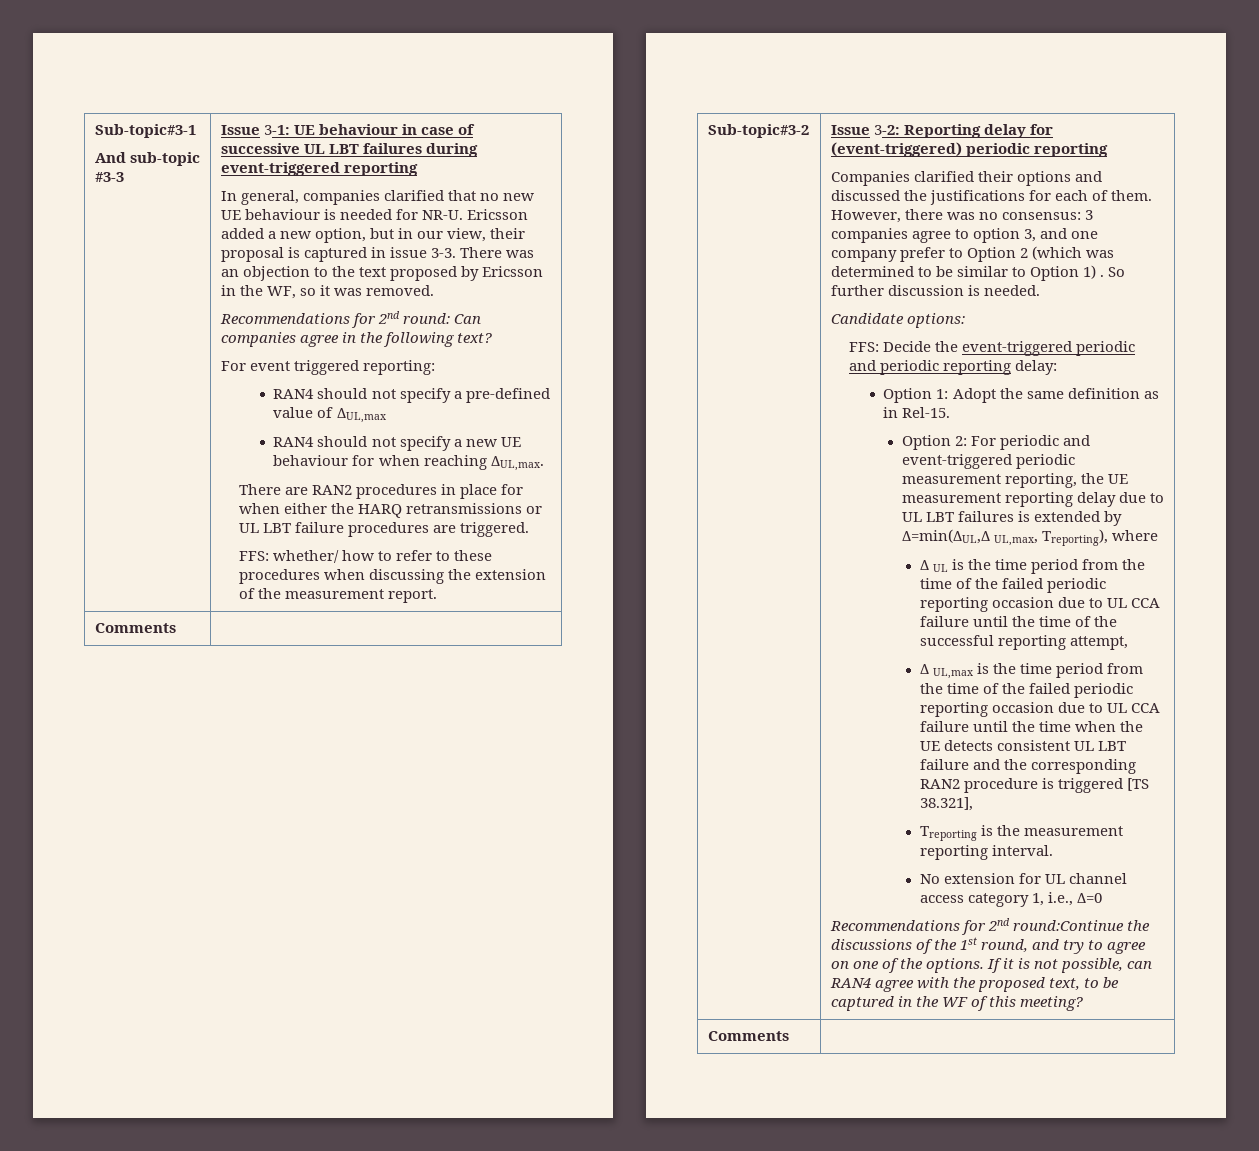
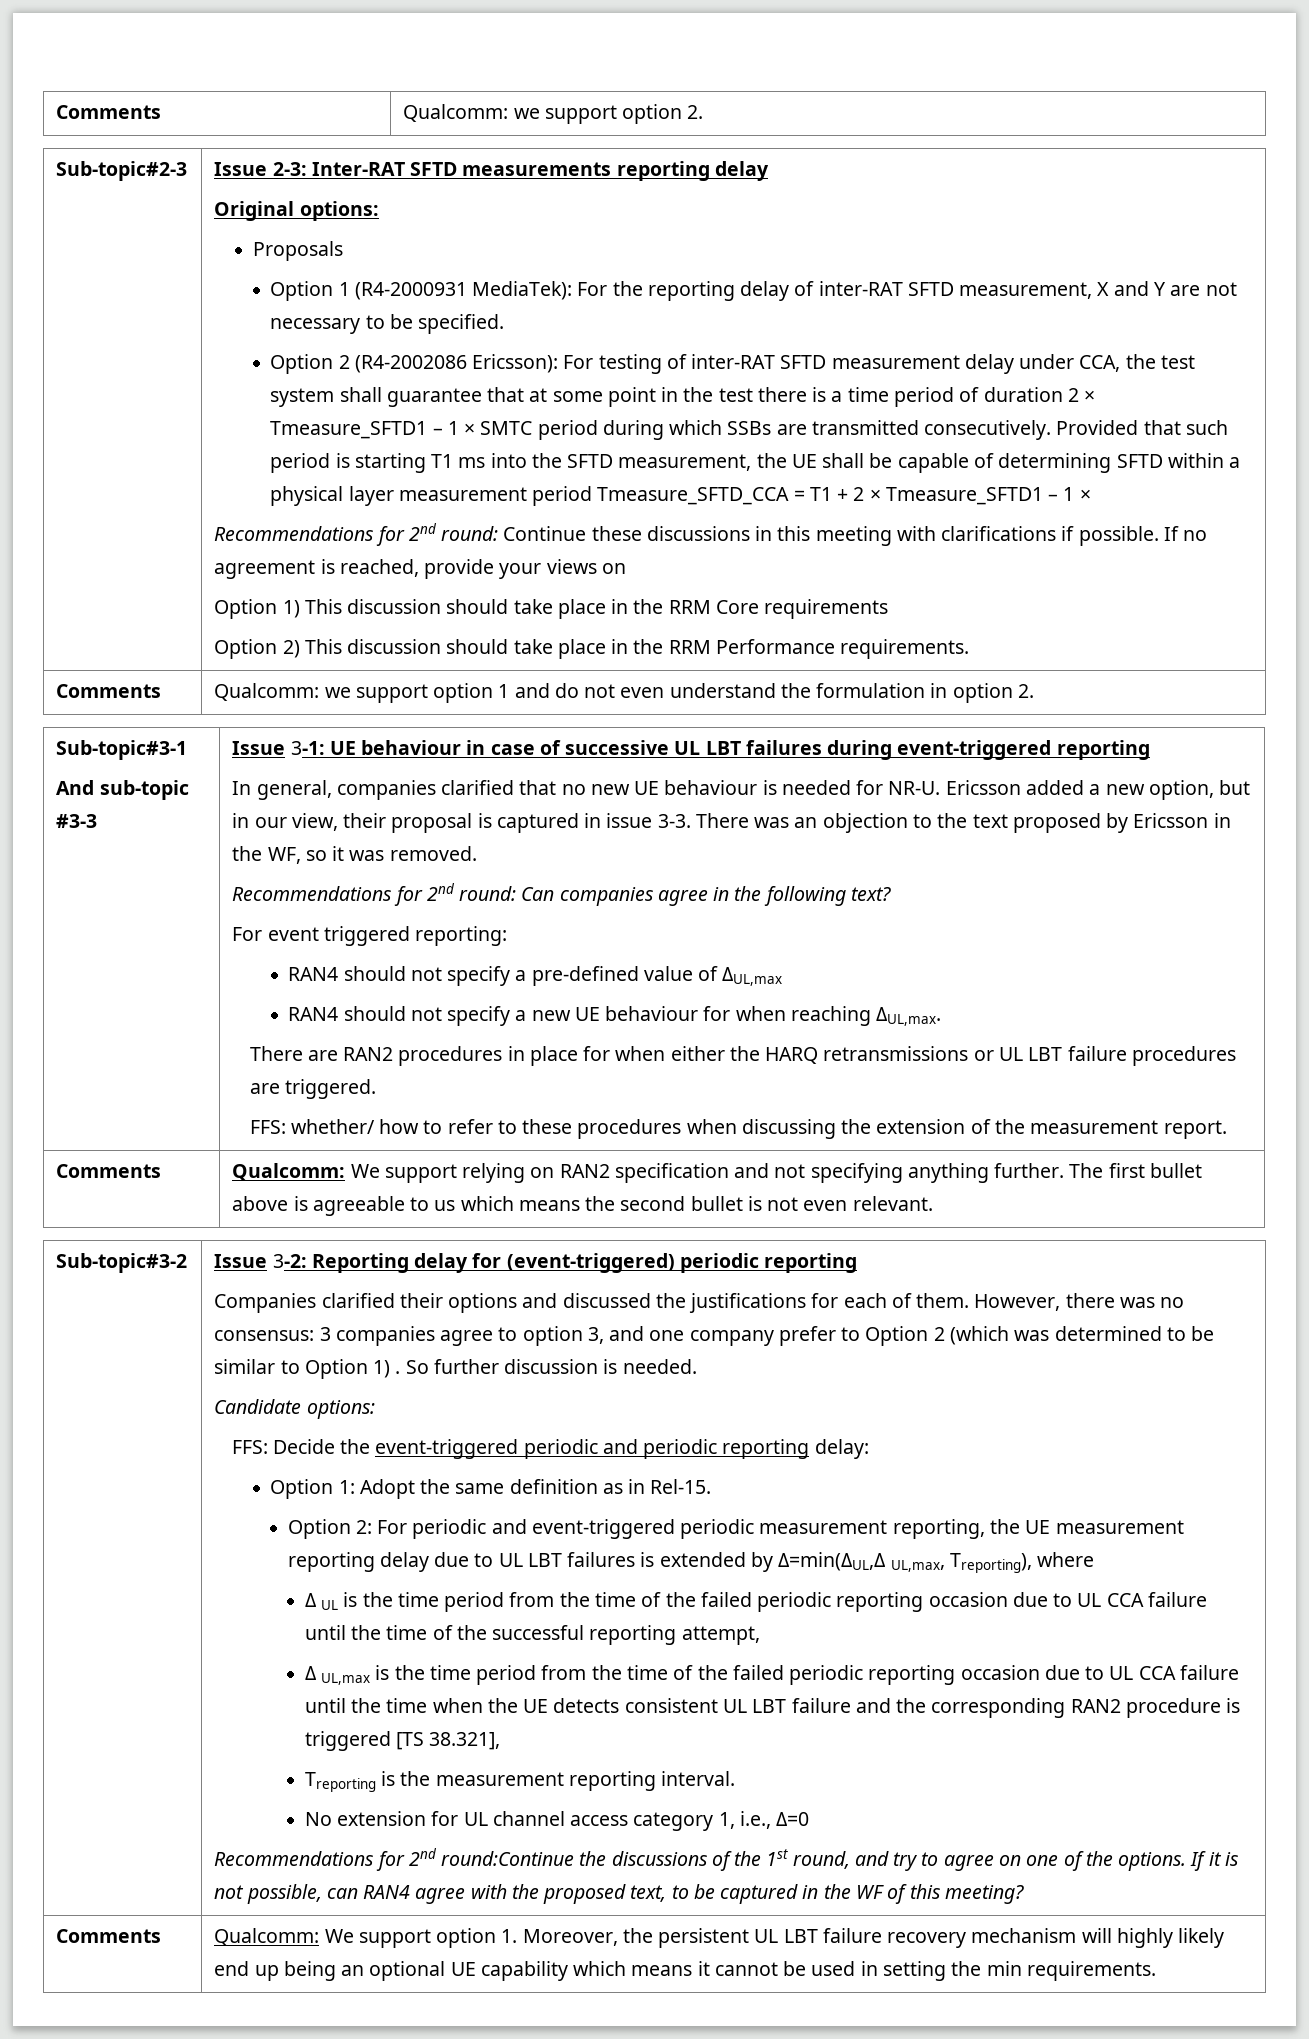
(94, 131) none -> [56,105,162,119] [403,104,704,124] [56,161,188,181] [214,161,769,181] [214,201,379,221] [253,241,344,261] [270,281,1237,301] [270,314,505,334] [270,354,1196,374] [270,387,1096,407] [270,420,1229,440] [270,453,1241,473] [270,486,1091,506] [214,523,1208,546] [214,559,626,579] [214,599,889,619] [214,639,970,659] [56,684,162,698] [214,683,1034,703] Comments | Qualcomm: we support option 2. // Sub-topic#2-3 | Issue 2-3: Inter-RAT SFTD measurements reporting delay // Original options: // Proposals // Option 1 (R4-2000931 MediaTek): For the reporting delay of inter-RAT SFTD measurement, X and Y are not necessary to be specified. // Option 2 (R4-2002086 Ericsson): For testing of inter-RAT SFTD measurement delay under CCA, the test system shall guarantee that at some point in the test there is a time period of duration 2 × Tmeasure_SFTD1 – 1 × SMTC period during which SSBs are transmitted consecutively. Provided that such period is starting T1 ms into the SFTD measurement, the UE shall be capable of determining SFTD within a physical layer measurement period Tmeasure_SFTD_CCA = T1 + 2 × Tmeasure_SFTD1 – 1 × // Recommendations for 2nd round: Continue these discussions in this meeting with clarifications if possible. If no agreement is reached, provide your views on // Option 1) This discussion should take place in the RRM Core requirements // Option 2) This discussion should take place in the RRM Performance requirements. // Comments | Qualcomm: we support option 1 and do not even understand the formulation in option 2. //
(176, 628) none -> [232,1163,1202,1183] [232,1196,933,1216] Qualcomm: We support relying on RAN2 specification and not specifying anything further. The first bullet above is agreeable to us which means the second bullet is not even relevant.
(789, 1036) none -> [214,1928,1225,1948] [214,1961,1156,1981] Qualcomm: We support option 1. Moreover, the persistent UL LBT failure recovery mechanism will highly likely end up being an optional UE capability which means it cannot be used in setting the min requirements.

